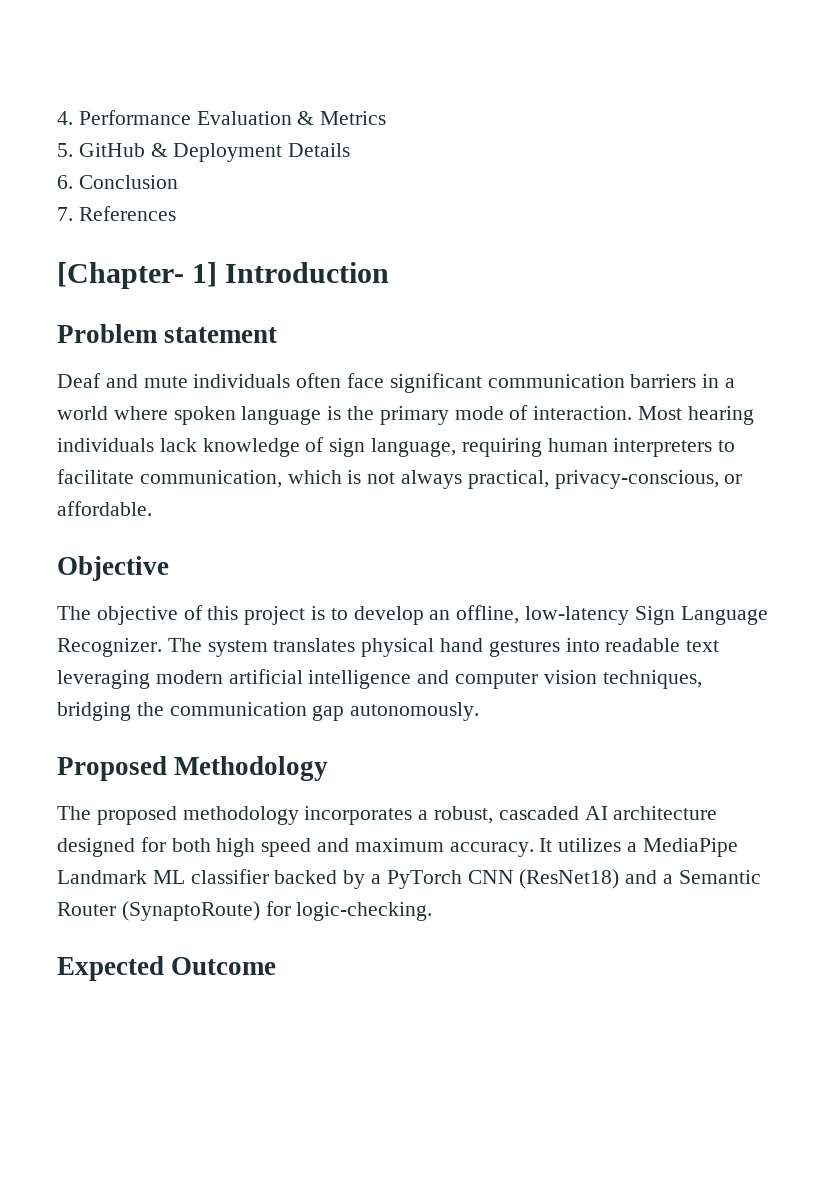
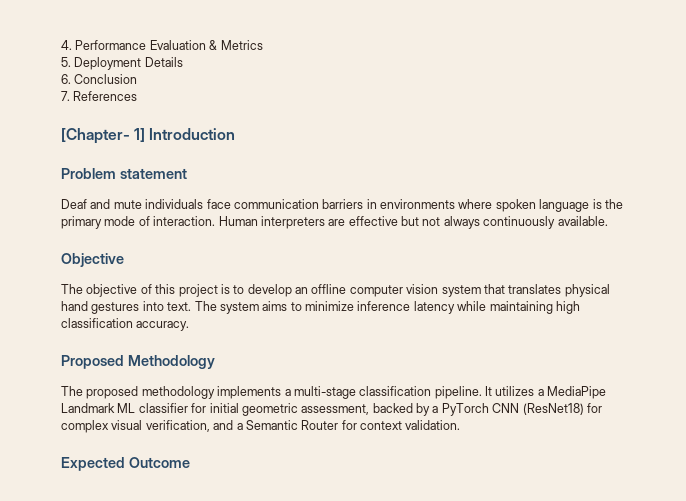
[78,143,168,157] GitHub & -> (71, 62) none
[296,373,482,393] often face significant -> [206,199,231,209] face
[725,378,736,388] [57,406,108,420] a world -> [380,199,455,209] environments
[638,406,754,425] [57,437,736,457] [57,469,743,489] [57,501,152,516] Most hearing individuals lack knowledge of sign language, requiring human interpreters to facilitate communication, which is not always practical, privacy-conscious, or affordable. -> [218,216,608,229] Human interpreters are effective but not always continuously available.
[456,605,768,625] [57,638,268,657] offline, low-latency Sign Language Recognizer. The system -> [311,284,505,297] offline computer vision system that
[605,638,720,652] [57,669,702,689] [57,702,480,721] readable text leveraging modern artificial intelligence and computer vision techniques, bridging the communication gap autonomously. -> [167,301,580,314] [61,318,190,331] text. The system aims to minimize inference latency while maintaining high classification accuracy.
[304,806,718,825] [57,837,534,857] incorporates a robust, cascaded AI architecture designed for both high speed and maximum accuracy. -> [217,386,482,399] implements a multi-stage classification pipeline.
(269, 876) none -> [191,403,370,416] for initial geometric assessment,
(620, 879) none -> [586,403,602,413] [61,420,210,433] for complex visual verification,
[121,901,433,921] (SynaptoRoute) for logic-checking. -> [341,420,461,430] for context validation.

